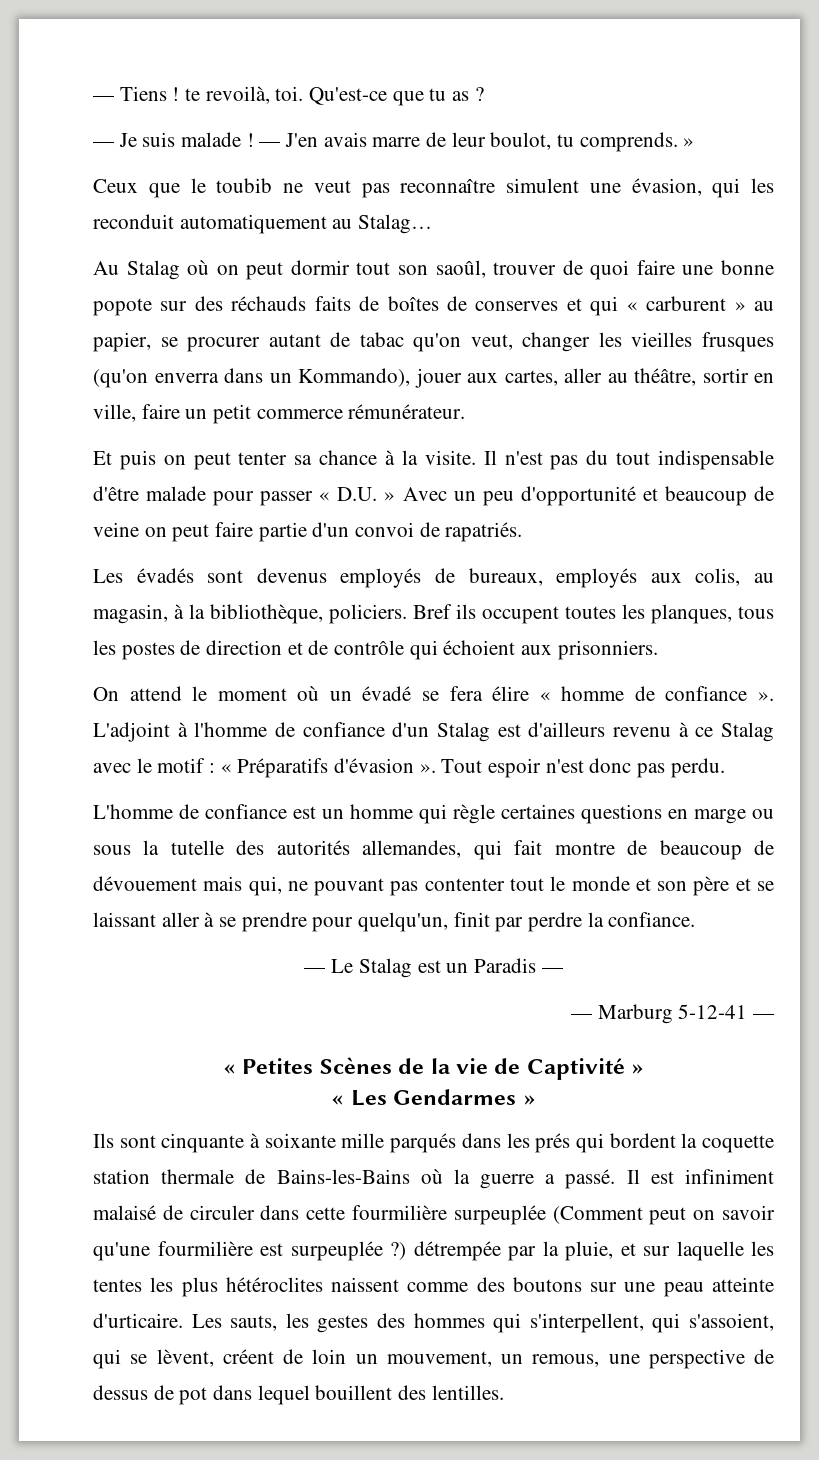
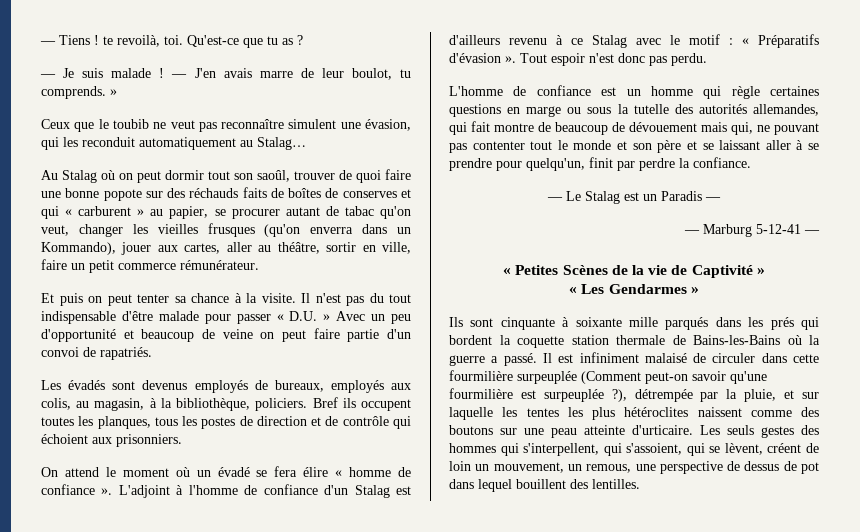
[649,1207,716,1225] peut on -> [645,372,688,384] peut-on
[390,1242,406,1260] ?) -> [611,389,627,402] ?),
[230,1313,309,1331] sauts, les -> [727,425,754,435] seuls

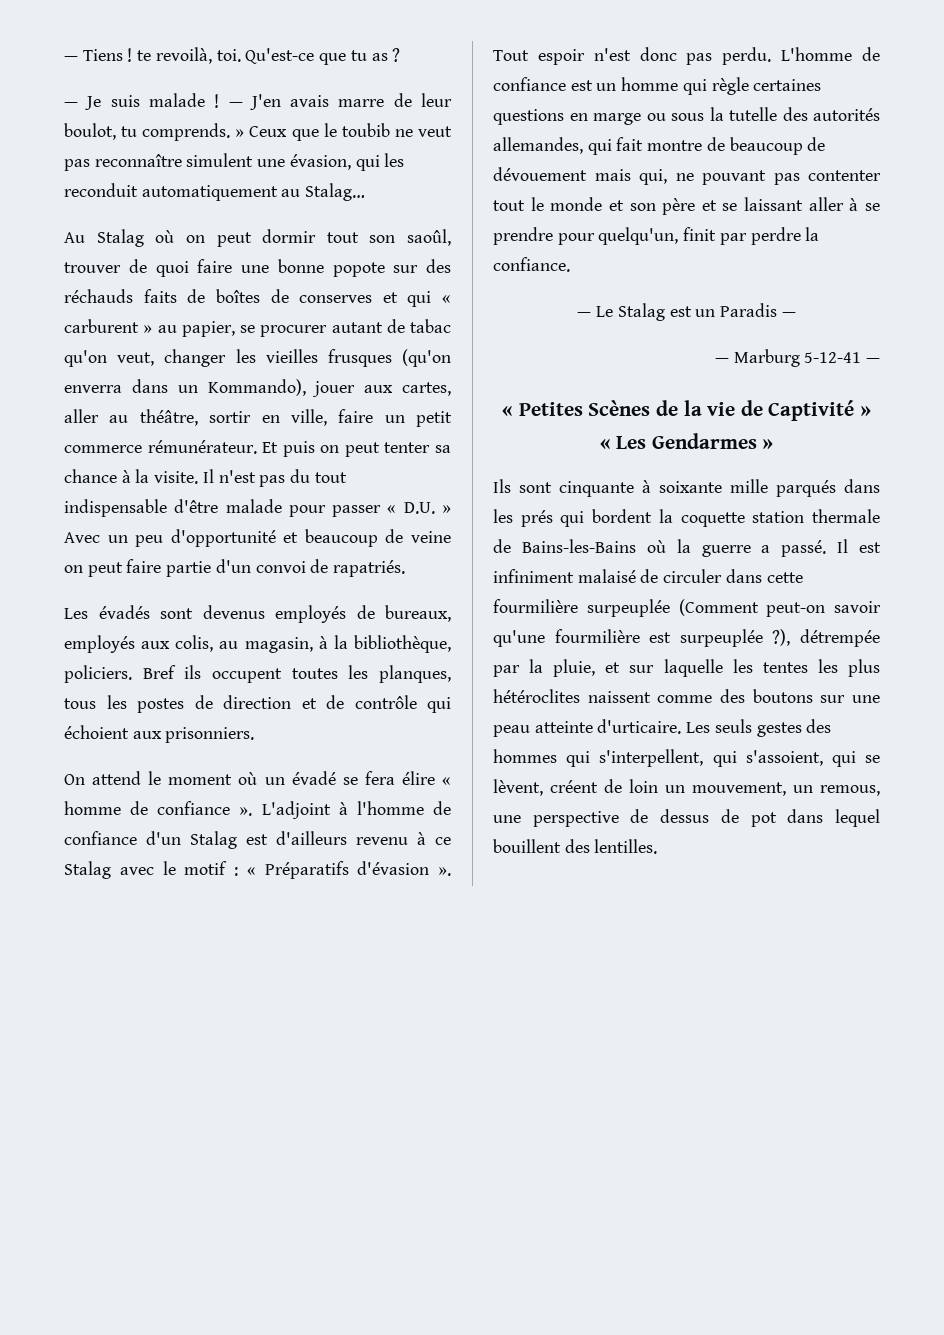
(117, 92) // -> (245, 133) none
(259, 265) // -> (257, 447) none
(707, 59) // -> (772, 56) none

